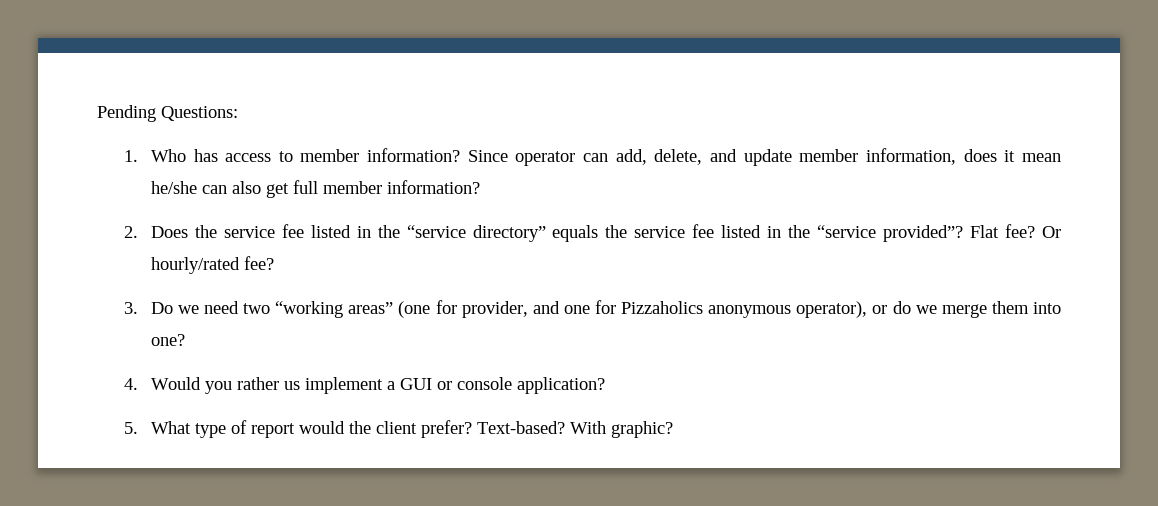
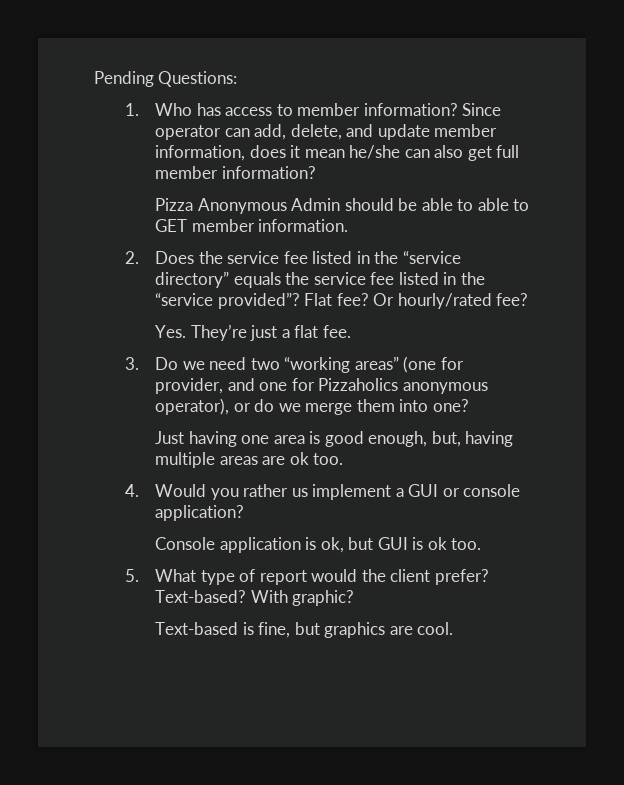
(480, 187) none -> [155,198,529,214] [155,219,349,232] // Pizza Anonymous Admin should be able to able to GET member information.
(274, 263) none -> [155,324,351,341] // Yes. They’re just a flat fee.
(185, 340) none -> [155,431,513,447] [155,452,344,468] // Just having one area is good enough, but, having multiple areas are ok too.
(605, 385) none -> [155,537,481,553] // Console application is ok, but GUI is ok too.
(673, 429) none -> [155,622,454,638] // Text-based is fine, but graphics are cool.

